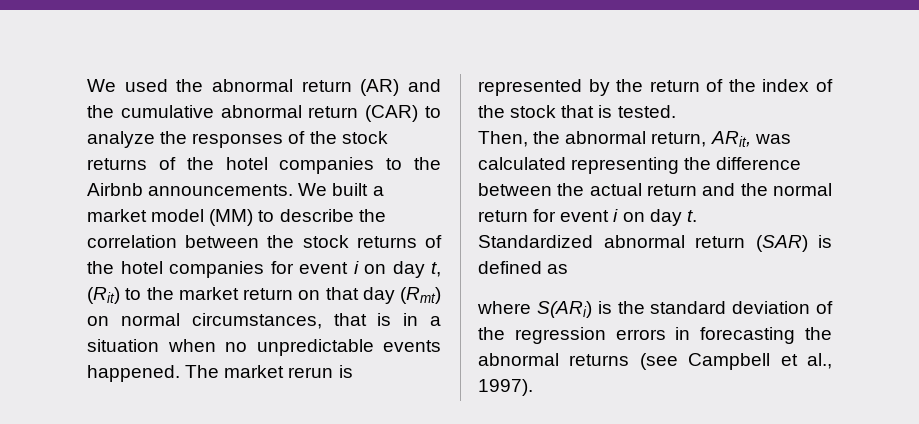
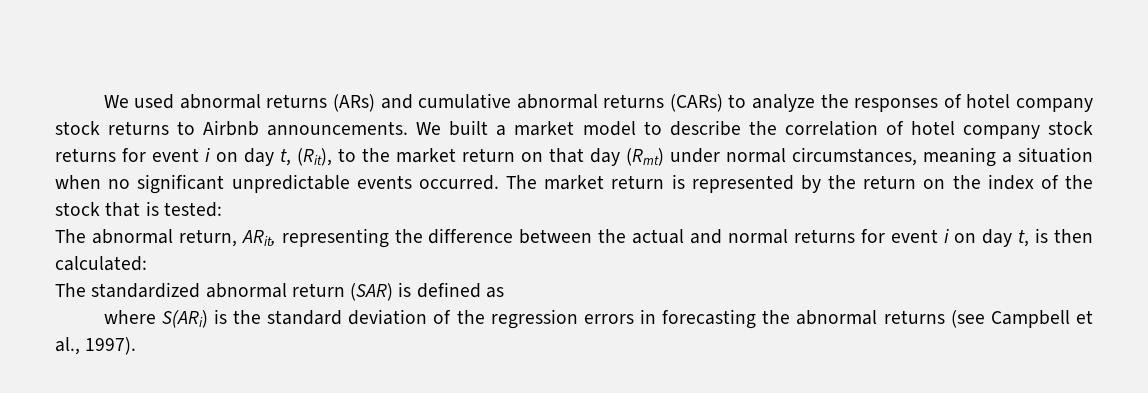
[176,79,441,96] [87,105,419,122] the abnormal return (AR) and the cumulative abnormal return (CAR) -> [179,93,723,112] abnormal returns (ARs) and cumulative abnormal returns (CARs)
[309,131,388,144] [87,157,441,174] the stock returns of the hotel companies to the -> [966,94,1093,112] [55,121,196,135] hotel company stock returns to
[209,209,254,226] (MM) -> (636, 128) none
[185,235,442,248] [87,261,441,278] [87,287,120,304] between the stock returns of the hotel companies for event i on day t, (Rit) -> [885,121,1093,139] [55,148,332,166] of hotel company stock returns for event i on day t, (Rit),
[87,316,109,326] on -> [670,148,720,163] under
[333,313,419,326] that is in -> [923,147,996,167] meaning
(247, 347) none -> [137,174,225,194] significant
[87,365,180,382] happened. -> [418,175,499,190] occurred.
[288,367,334,378] rerun -> [611,175,665,189] return
[706,79,724,92] of -> [923,179,946,189] on
[617,105,676,118] [478,131,561,147] tested. // Then, the -> [163,202,222,217] [55,229,86,243] tested: // The
[754,134,791,144] [478,157,566,170] was calculated -> (276, 238) none
[647,183,832,196] [478,209,697,226] [478,235,593,248] return and the normal return for event i on day t. // Standardized -> [689,228,1093,247] [55,256,147,271] [55,282,201,298] and normal returns for event i on day t, is then calculated: // The standardized

